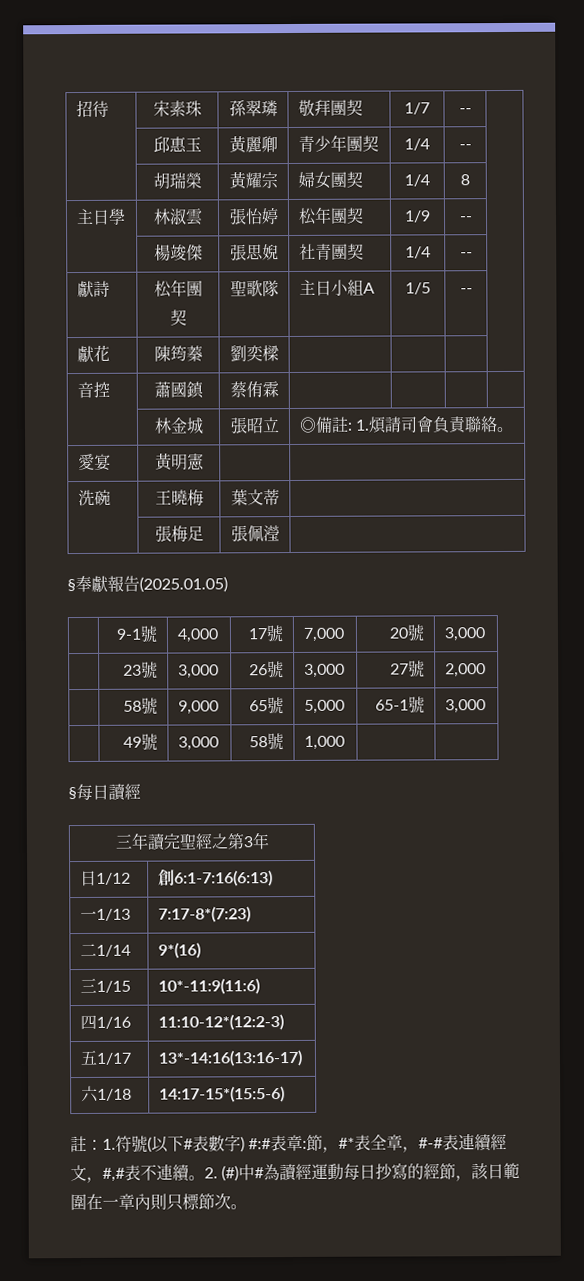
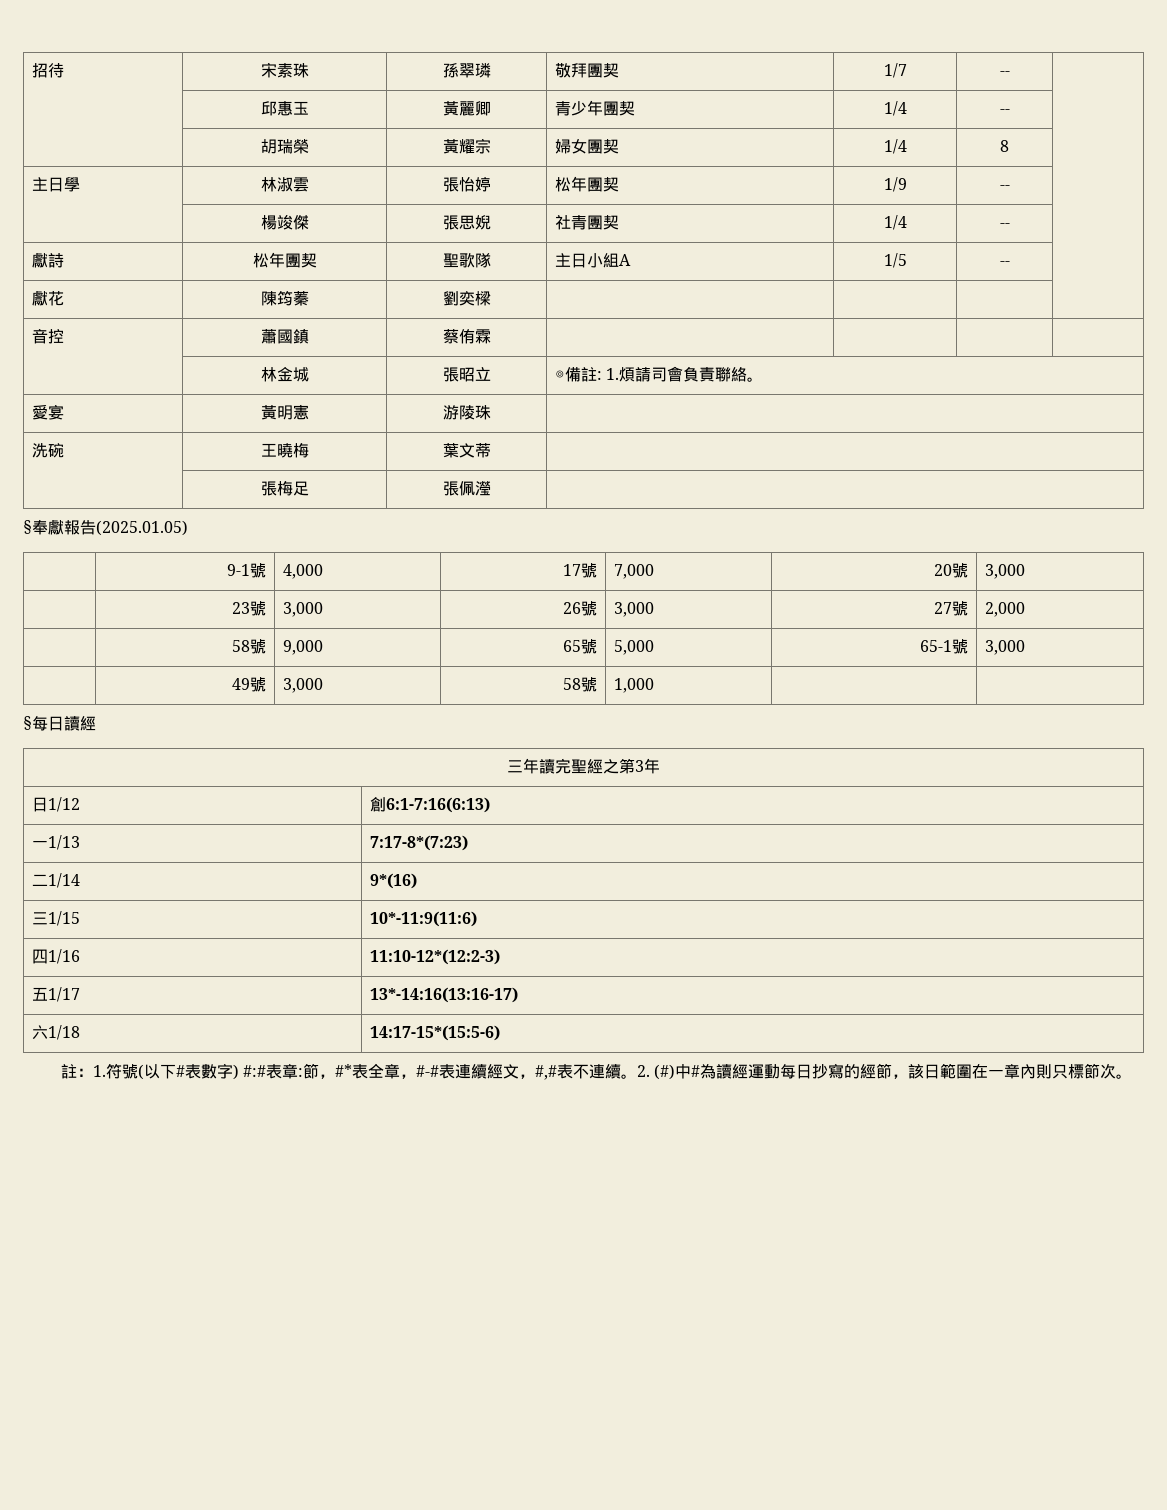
(205, 462) none -> [442,405,491,420] 游陵珠

